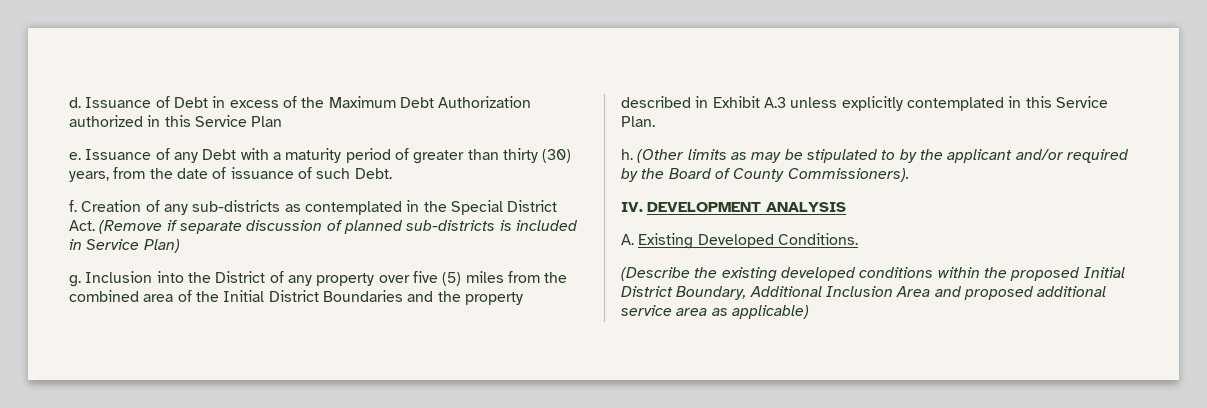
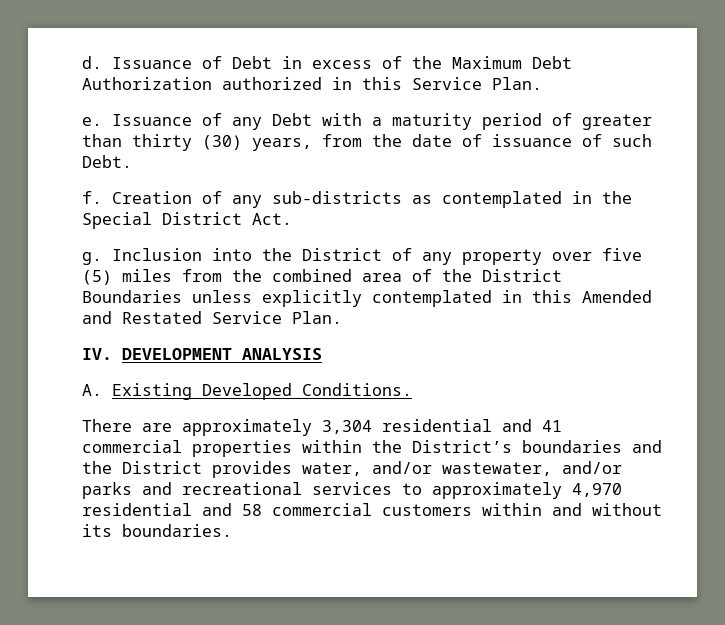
[251,116,283,127] Plan -> [492,77,542,90] Plan.
[99,220,578,234] [69,239,180,253] (Remove if separate discussion of planned sub-districts is included in Service Plan) -> (292, 219) none
[223,290,265,302] Initial -> (472, 275) none
[407,291,523,305] [621,96,786,108] and the property described in Exhibit A.3 -> (182, 296) none
[1055,96,1108,108] [621,116,655,127] [621,149,1129,163] [621,168,909,182] Service Plan. // h. (Other limits as may be stipulated to by the applicant and/or required by the Board of County Commissioners). -> [582,290,652,303] [82,311,342,324] Amended and Restated Service Plan.
[621,267,1125,282] [621,286,1107,300] [621,305,809,319] (Describe the existing developed conditions within the proposed Initial District Boundary, Additional Inclusion Area and proposed additional service area as applicable) -> [82,419,562,436] [82,440,662,457] [82,461,622,478] [82,482,622,499] [82,503,662,516] [82,524,232,537] There are approximately 3,304 residential and 41 commercial properties within the District’s boundaries and the District provides water, and/or wastewater, and/or parks and recreational services to approximately 4,970 residential and 58 commercial customers within and without its boundaries.

